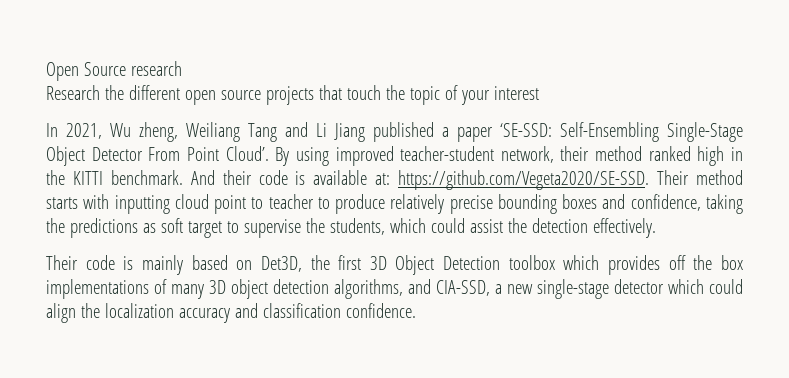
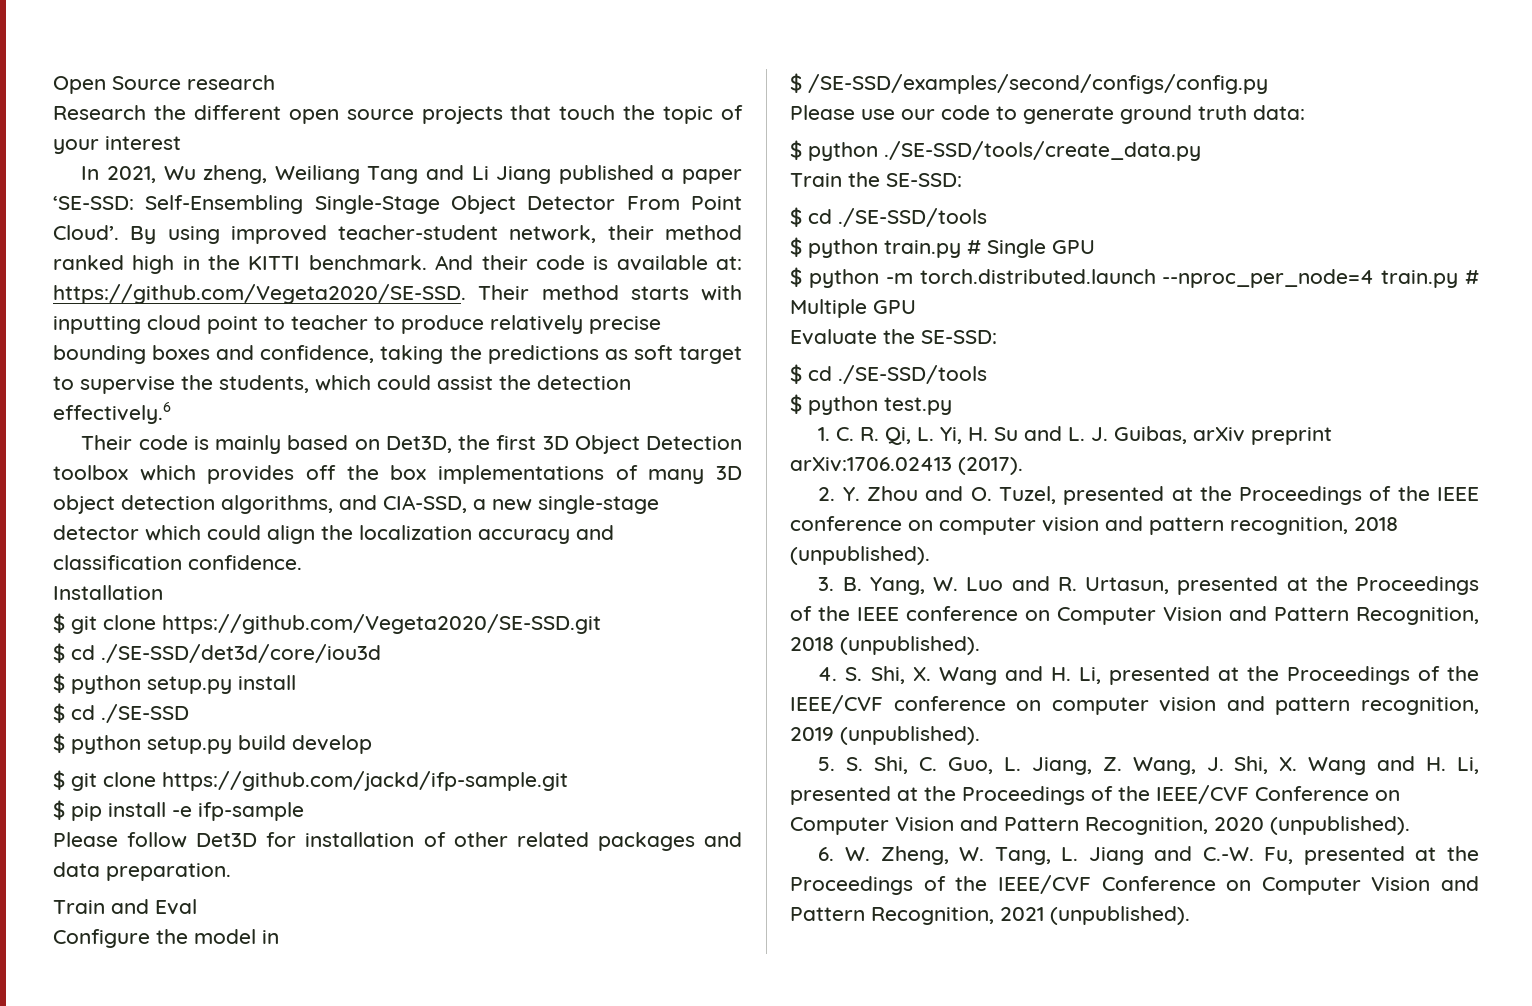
[592,218,656,238] effectively. -> [53,402,171,424] effectively.6
(416, 310) none -> [53,585,163,600] [53,613,601,634] [53,643,381,663] [53,673,296,694] [53,703,189,723] [53,733,372,754] [53,770,568,791] [53,800,304,821] [53,832,742,851] [53,862,231,881] [53,899,197,915] [53,929,279,948] [790,73,1268,94] [790,105,1305,124] [790,140,1201,161] [790,172,962,187] [790,207,987,227] [790,237,1095,258] [790,267,1479,288] [790,299,916,318] [790,329,997,345] [790,364,987,384] [790,394,952,415] [818,426,1333,445] [790,457,1023,475] [818,486,1479,505] [790,516,1398,535] [790,546,930,565] [818,576,1479,595] [790,606,1479,625] [790,636,980,655] [818,666,1479,685] [790,695,1479,715] [790,726,980,745] [818,756,1479,775] [790,785,1400,805] [790,816,1410,835] [818,846,1479,865] [790,875,1479,895] [790,906,1190,925] // Installation // $ git clone https://github.com/Vegeta2020/SE-SSD.git // $ cd ./SE-SSD/det3d/core/iou3d // $ python setup.py install // $ cd ./SE-SSD // $ python setup.py build develop // $ git clone https://github.com/jackd/ifp-sample.git // $ pip install -e ifp-sample // Please follow Det3D for installation of other related packages and data preparation. // Train and Eval // Configure the model in // $ /SE-SSD/examples/second/configs/config.py // Please use our code to generate ground truth data: // $ python ./SE-SSD/tools/create_data.py // Train the SE-SSD: // $ cd ./SE-SSD/tools // $ python train.py # Single GPU // $ python -m torch.distributed.launch --nproc_per_node=4 train.py # Multiple GPU // Evaluate the SE-SSD: // $ cd ./SE-SSD/tools // $ python test.py // 1. C. R. Qi, L. Yi, H. Su and L. J. Guibas, arXiv preprint arXiv:1706.02413 (2017). // 2. Y. Zhou and O. Tuzel, presented at the Proceedings of the IEEE conference on computer vision and pattern recognition, 2018 (unpublished). // 3. B. Yang, W. Luo and R. Urtasun, presented at the Proceedings of the IEEE conference on Computer Vision and Pattern Recognition, 2018 (unpublished). // 4. S. Shi, X. Wang and H. Li, presented at the Proceedings of the IEEE/CVF conference on computer vision and pattern recognition, 2019 (unpublished). // 5. S. Shi, C. Guo, L. Jiang, Z. Wang, J. Shi, X. Wang and H. Li, presented at the Proceedings of the IEEE/CVF Conference on Computer Vision and Pattern Recognition, 2020 (unpublished). // 6. W. Zheng, W. Tang, L. Jiang and C.-W. Fu, presented at the Proceedings of the IEEE/CVF Conference on Computer Vision and Pattern Recognition, 2021 (unpublished).

